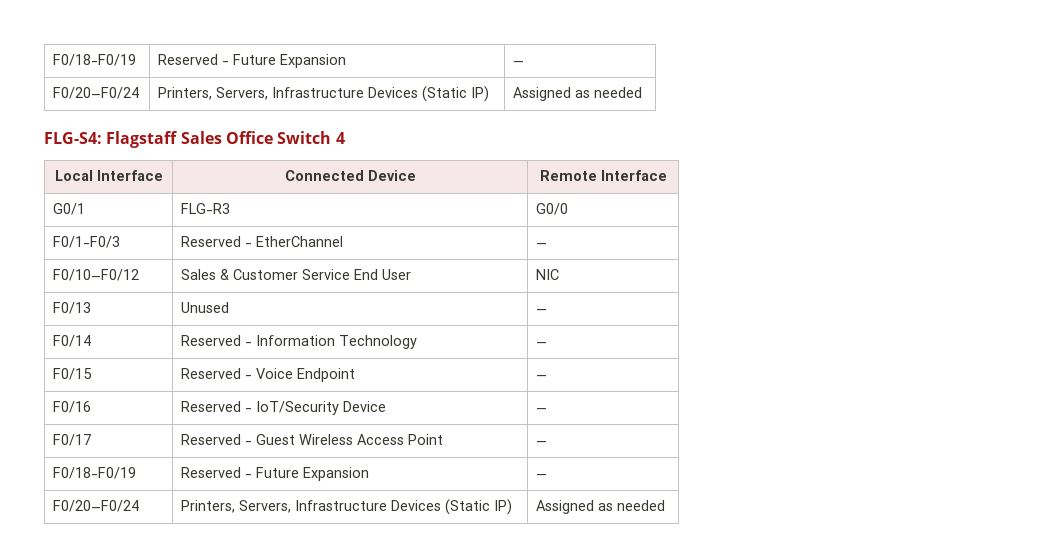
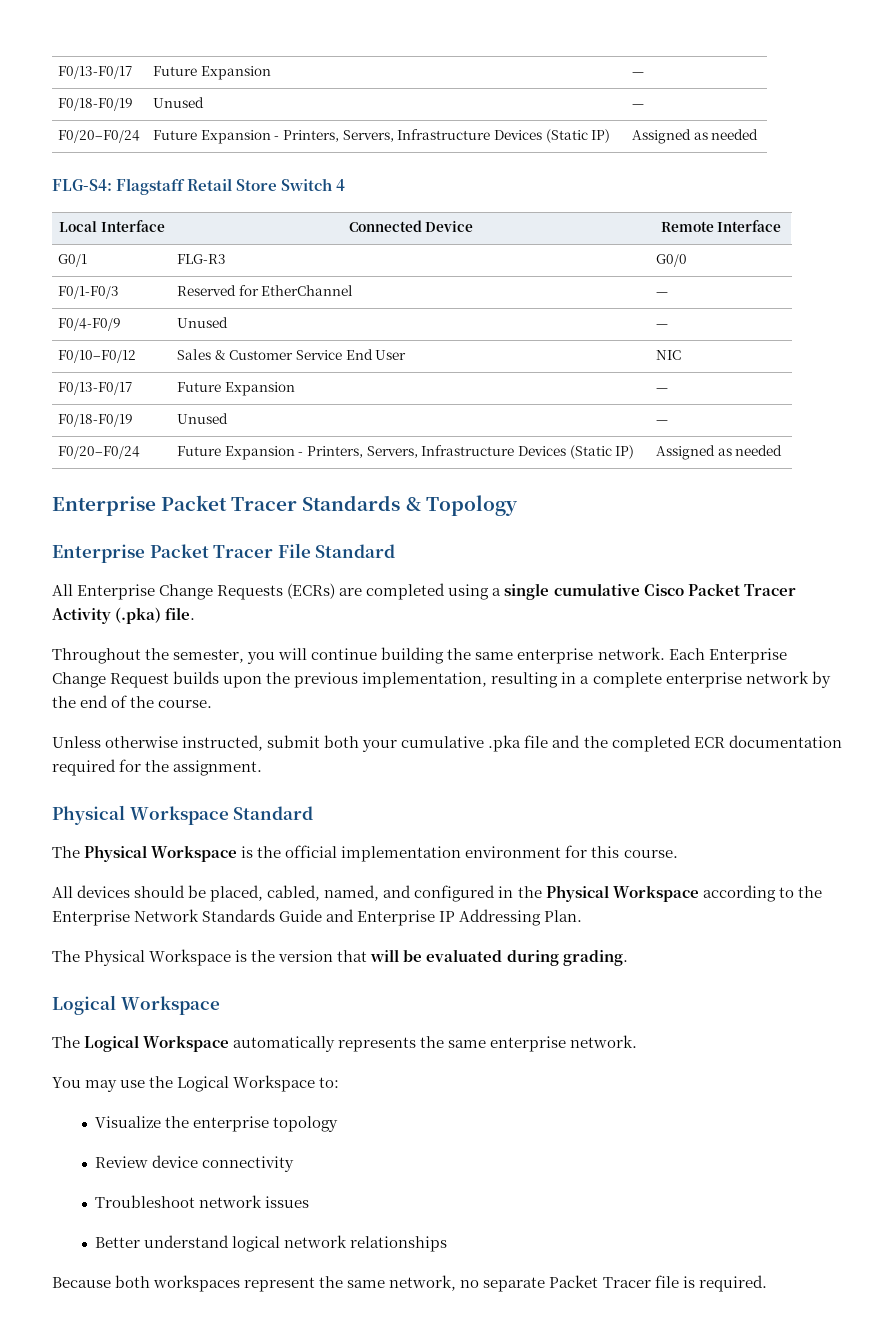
[53,54,137,66] [158,54,347,68] [513,61,525,65] [53,87,140,99] F0/18-F0/19 | Reserved - Future Expansion | — // F0/20–F0/24 | -> [58,66,133,79] [153,66,271,80] [632,72,645,76] [58,98,134,111] [153,97,205,108] [632,104,645,108] [58,130,141,143] [153,130,280,144] F0/13-F0/17 | Future Expansion | — // F0/18-F0/19 | Unused | — // F0/20–F0/24 | Future Expansion -
[180,131,273,144] Sales Office -> [187,178,278,191] Retail Store
[245,243,253,247] - -> [238,285,259,296] for
(548, 245) none -> [58,318,122,331] [177,317,229,328] [656,324,669,328] // F0/4-F0/9 | Unused | —
[53,302,92,314] [181,302,230,313] [536,309,548,313] [53,335,92,347] [181,335,418,349] [536,342,548,346] [53,368,93,380] [181,368,356,382] [536,375,548,379] [53,401,92,413] [181,401,387,415] [536,408,548,412] [53,434,92,446] [181,434,444,445] [536,441,548,445] [53,467,137,479] [181,467,370,481] [536,474,548,478] [53,500,140,512] [181,499,513,515] [536,500,666,514] F0/13 | Unused | — // F0/14 | Reserved - Information Technology | — // F0/15 | Reserved - Voice Endpoint | — // F0/16 | Reserved - IoT/Security Device | — // F0/17 | Reserved - Guest Wireless Access Point | — // F0/18-F0/19 | Reserved - Future Expansion | — // F0/20–F0/24 | Printers, Servers, Infrastructure Devices (Static IP) | Assigned as needed -> [58,382,133,395] [177,382,295,396] [656,388,669,392] [58,414,134,427] [177,413,229,424] [656,420,669,424] [58,446,141,459] [177,445,635,460] [656,445,783,460] [52,495,518,516] [52,543,396,563] [52,583,796,600] [52,607,196,624] [52,647,787,664] [52,671,831,688] [52,695,213,708] [52,735,842,752] [52,759,263,776] [52,805,314,825] [52,845,678,862] [52,885,822,902] [52,909,583,926] [52,949,628,966] [52,995,220,1015] [52,1035,638,1052] [52,1075,340,1092] [95,1116,339,1132] [95,1155,295,1172] [95,1195,310,1208] [95,1235,448,1252] [52,1275,767,1292] F0/13-F0/17 | Future Expansion | — // F0/18-F0/19 | Unused | — // F0/20–F0/24 | Future Expansion - Printers, Servers, Infrastructure Devices (Static IP) | Assigned as needed // Enterprise Packet Tracer Standards & Topology // Enterprise Packet Tracer File Standard // All Enterprise Change Requests (ECRs) are completed using a single cumulative Cisco Packet Tracer Activity (.pka) file. // Throughout the semester, you will continue building the same enterprise network. Each Enterprise Change Request builds upon the previous implementation, resulting in a complete enterprise network by the end of the course. // Unless otherwise instructed, submit both your cumulative .pka file and the completed ECR documentation required for the assignment. // Physical Workspace Standard // The Physical Workspace is the official implementation environment for this course. // All devices should be placed, cabled, named, and configured in the Physical Workspace according to the Enterprise Network Standards Guide and Enterprise IP Addressing Plan. // The Physical Workspace is the version that will be evaluated during grading. // Logical Workspace // The Logical Workspace automatically represents the same enterprise network. // You may use the Logical Workspace to: // Visualize the enterprise topology // Review device connectivity // Troubleshoot network issues // Better understand logical network relationships // Because both workspaces represent the same network, no separate Packet Tracer file is required.

